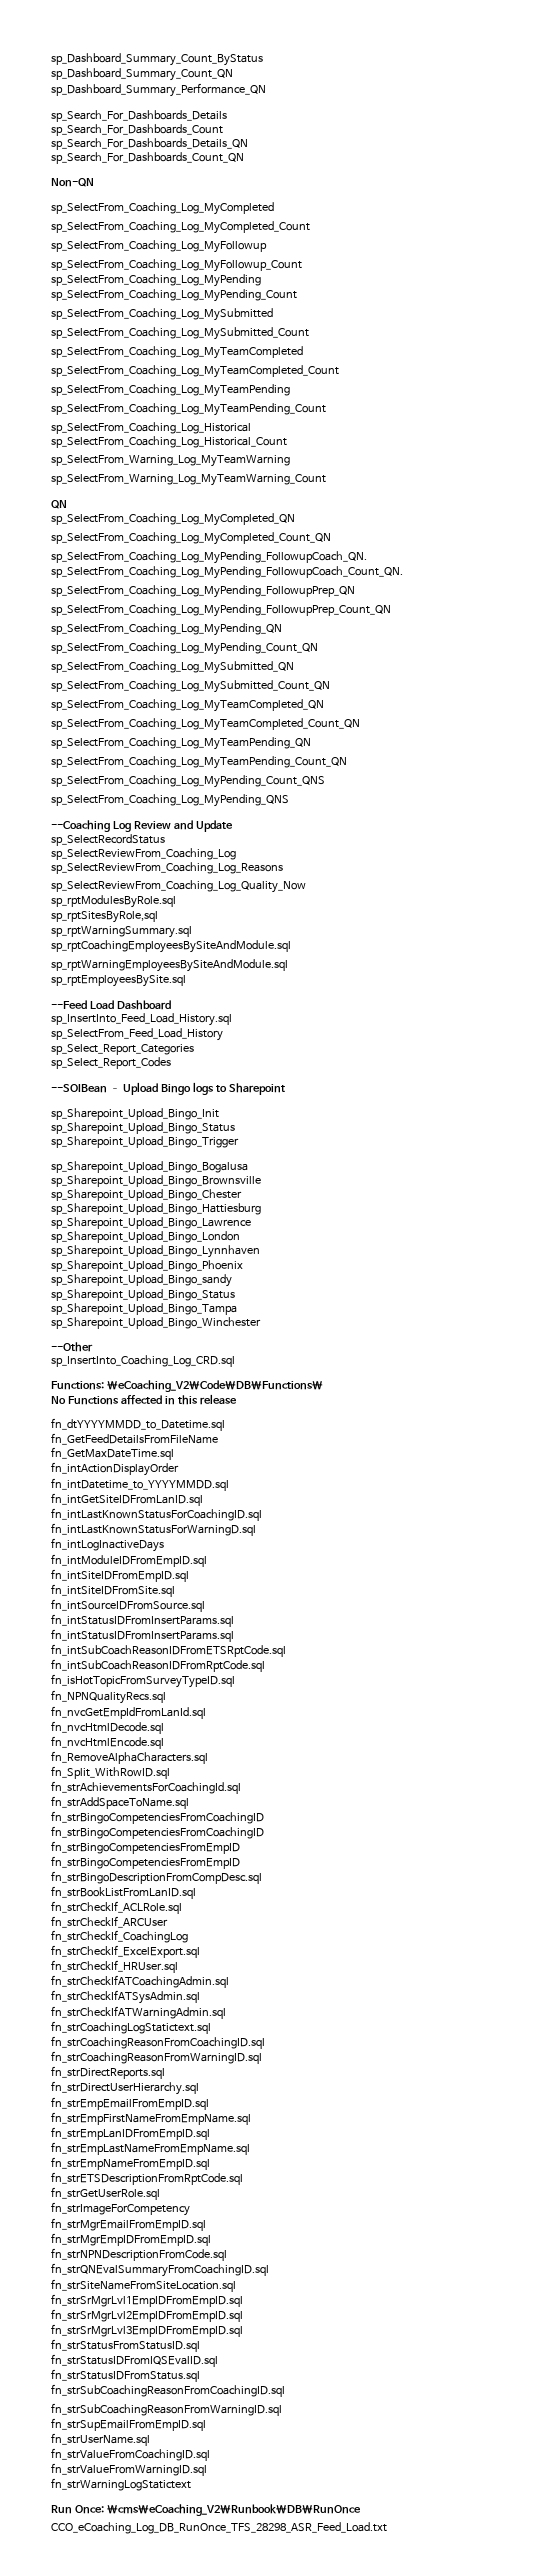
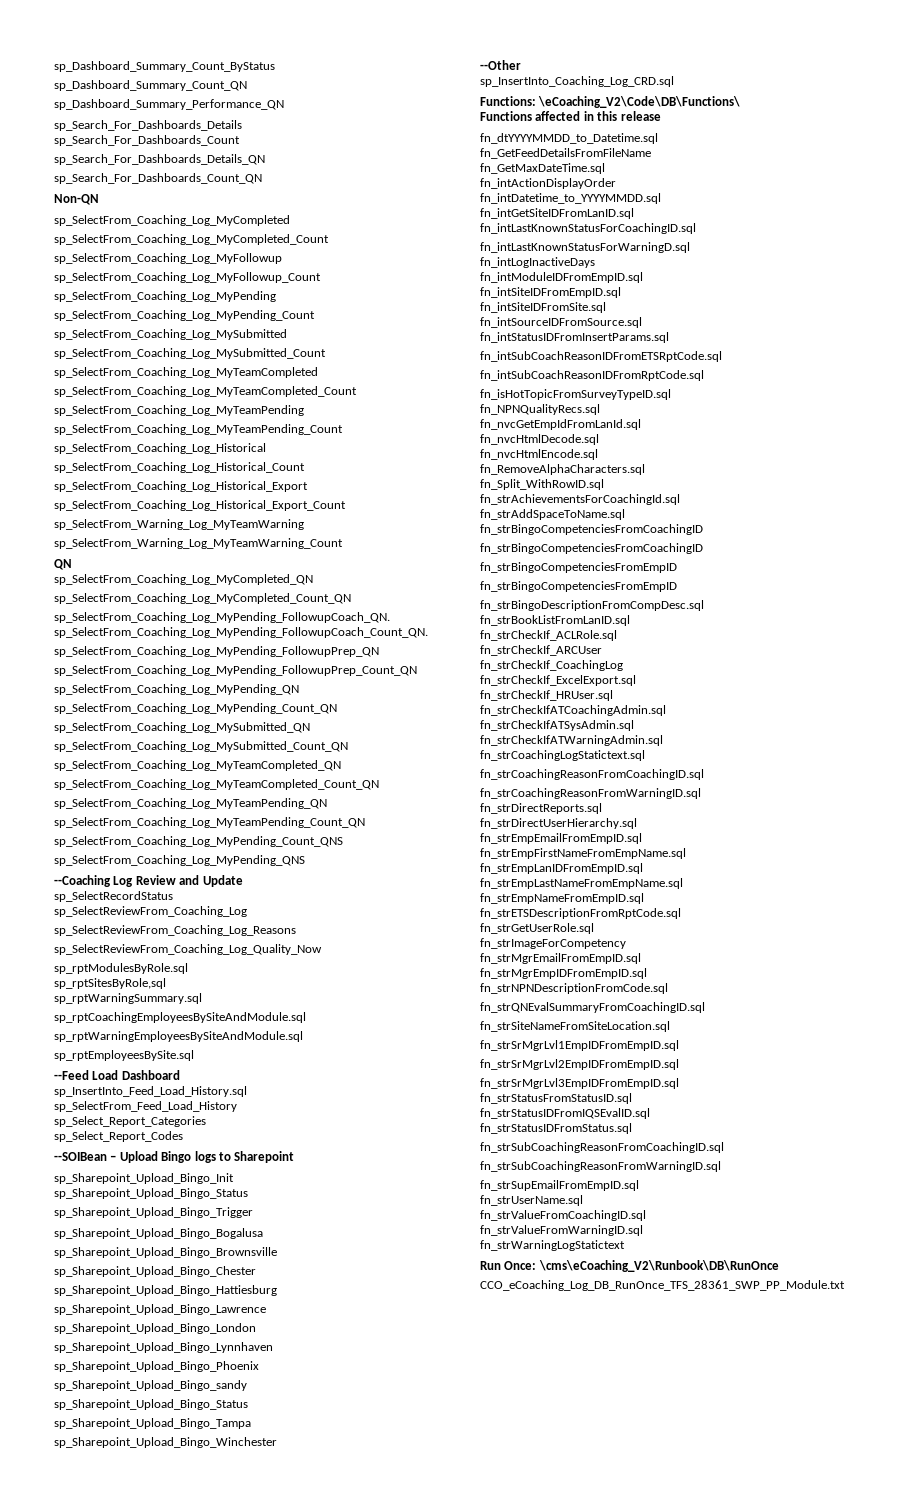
(287, 442) none -> [54,481,308,492] [54,500,346,511] // sp_SelectFrom_Coaching_Log_Historical_Export // sp_SelectFrom_Coaching_Log_Historical_Export_Count
[51,1396,66,1404] No -> (741, 102) none
[51,1629,234,1642] // fn_intStatusIDFromInsertParams.sql -> (669, 337) none
[51,2522,387,2534] CCO_eCoaching_Log_DB_RunOnce_TFS_28298_ASR_Feed_Load.txt -> [480,1280,845,1291] CCO_eCoaching_Log_DB_RunOnce_TFS_28361_SWP_PP_Module.txt

